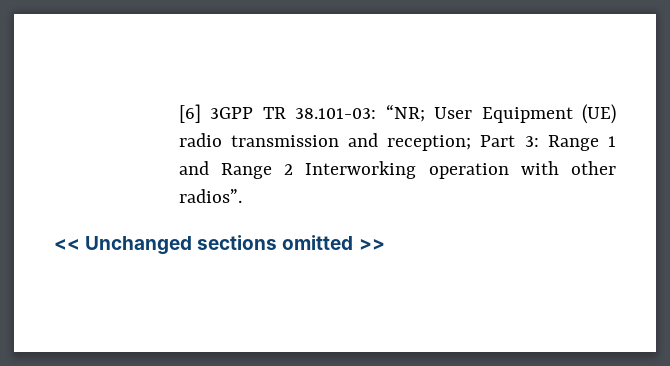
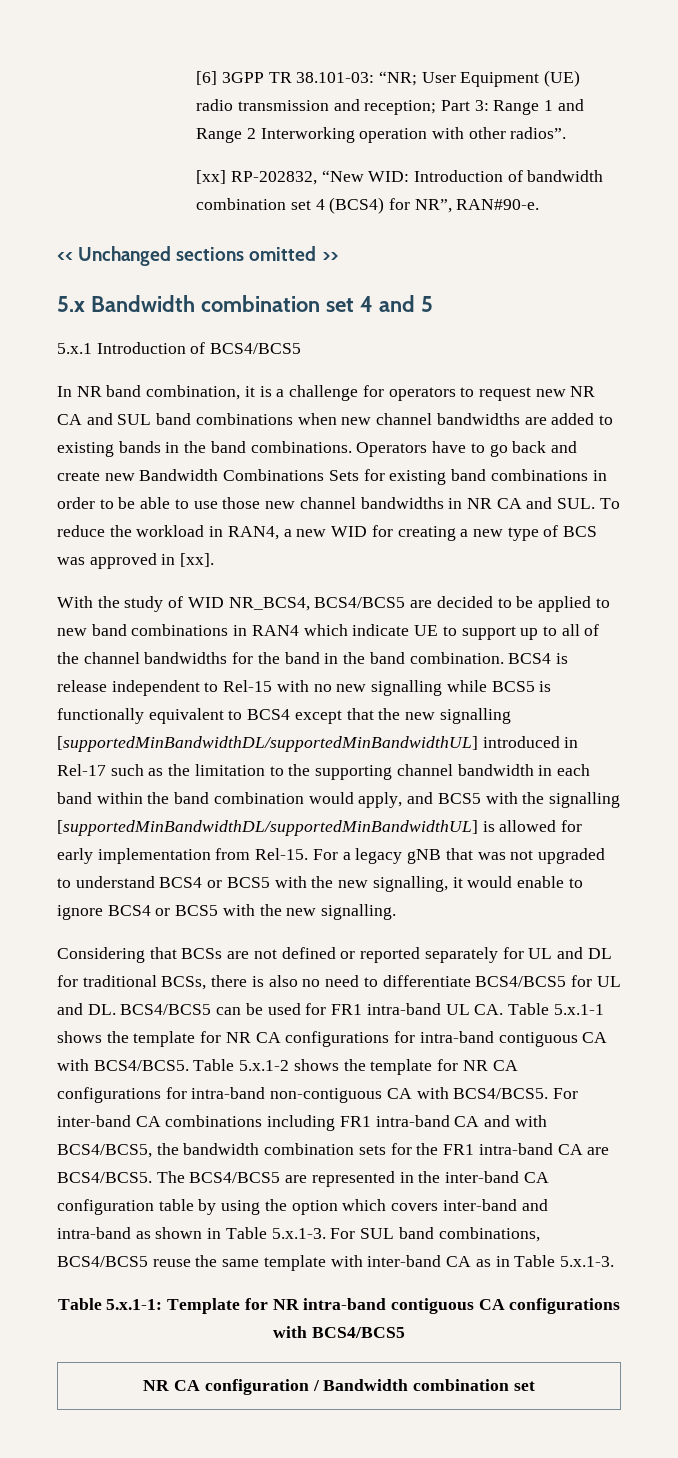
(242, 196) none -> [196,170,604,185] [196,197,540,214] // [xx] RP-202832, “New WID: Introduction of bandwidth combination set 4 (BCS4) for NR”, RAN#90-e.
(385, 244) none -> [57,295,433,312] [57,342,302,354] [57,385,596,401] [57,413,613,425] [57,441,577,457] [57,469,607,485] [57,497,620,509] [57,525,598,541] [57,553,215,569] [57,596,610,612] [57,624,600,640] [57,652,568,664] [57,680,552,696] [57,708,511,724] [57,736,579,752] [57,764,590,780] [57,792,620,808] [57,820,583,836] [57,848,605,864] [57,876,583,892] [57,904,397,920] [57,947,612,963] [57,975,621,990] [57,1003,604,1015] [57,1031,608,1047] [57,1059,518,1075] [57,1087,579,1103] [57,1115,547,1131] [57,1143,610,1158] [57,1171,549,1187] [57,1199,548,1215] [57,1227,540,1242] [57,1255,614,1271] [57,1298,621,1314] [273,1326,405,1338] [143,1379,535,1395] // 5.x Bandwidth combination set 4 and 5 // 5.x.1 Introduction of BCS4/BCS5 // In NR band combination, it is a challenge for operators to request new NR CA and SUL band combinations when new channel bandwidths are added to existing bands in the band combinations. Operators have to go back and create new Bandwidth Combinations Sets for existing band combinations in order to be able to use those new channel bandwidths in NR CA and SUL. To reduce the workload in RAN4, a new WID for creating a new type of BCS was approved in [xx]. // With the study of WID NR_BCS4, BCS4/BCS5 are decided to be applied to new band combinations in RAN4 which indicate UE to support up to all of the channel bandwidths for the band in the band combination. BCS4 is release independent to Rel-15 with no new signalling while BCS5 is functionally equivalent to BCS4 except that the new signalling [supportedMinBandwidthDL/supportedMinBandwidthUL] introduced in Rel-17 such as the limitation to the supporting channel bandwidth in each band within the band combination would apply, and BCS5 with the signalling [supportedMinBandwidthDL/supportedMinBandwidthUL] is allowed for early implementation from Rel-15. For a legacy gNB that was not upgraded to understand BCS4 or BCS5 with the new signalling, it would enable to ignore BCS4 or BCS5 with the new signalling. // Considering that BCSs are not defined or reported separately for UL and DL for traditional BCSs, there is also no need to differentiate BCS4/BCS5 for UL and DL. BCS4/BCS5 can be used for FR1 intra-band UL CA. Table 5.x.1-1 shows the template for NR CA configurations for intra-band contiguous CA with BCS4/BCS5. Table 5.x.1-2 shows the template for NR CA configurations for intra-band non-contiguous CA with BCS4/BCS5. For inter-band CA combinations including FR1 intra-band CA and with BCS4/BCS5, the bandwidth combination sets for the FR1 intra-band CA are BCS4/BCS5. The BCS4/BCS5 are represented in the inter-band CA configuration table by using the option which covers inter-band and intra-band as shown in Table 5.x.1-3. For SUL band combinations, BCS4/BCS5 reuse the same template with inter-band CA as in Table 5.x.1-3. // Table 5.x.1-1: Template for NR intra-band contiguous CA configurations with BCS4/BCS5 // NR CA configuration / Bandwidth combination set

